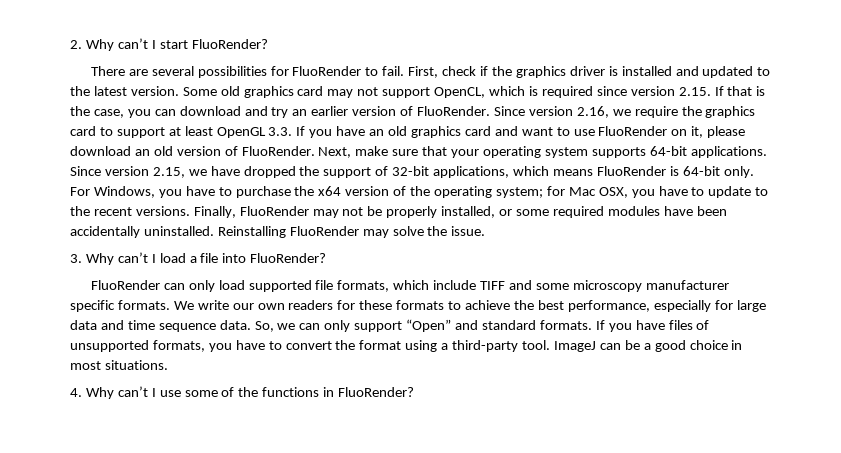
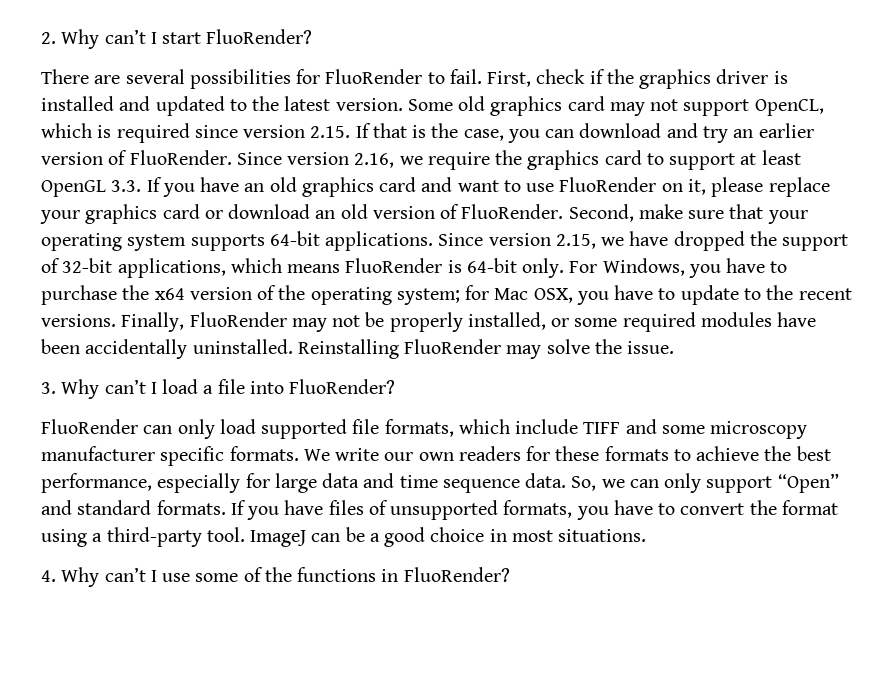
(746, 132) none -> [768,177,830,197] [40,204,223,224] replace your graphics card or
[318,147,352,158] Next, -> [568,204,634,222] Second,

